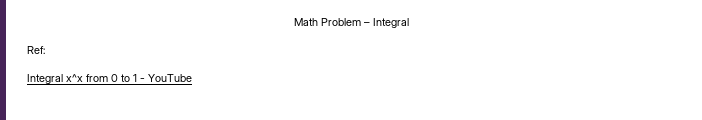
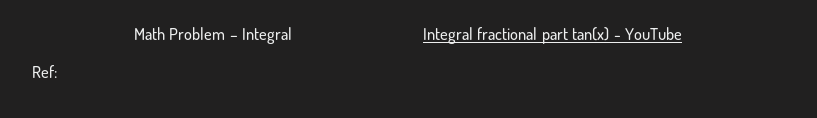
[66,74,137,82] x^x from 0 to 1 -> [477,27,610,44] fractional part tan(x)

